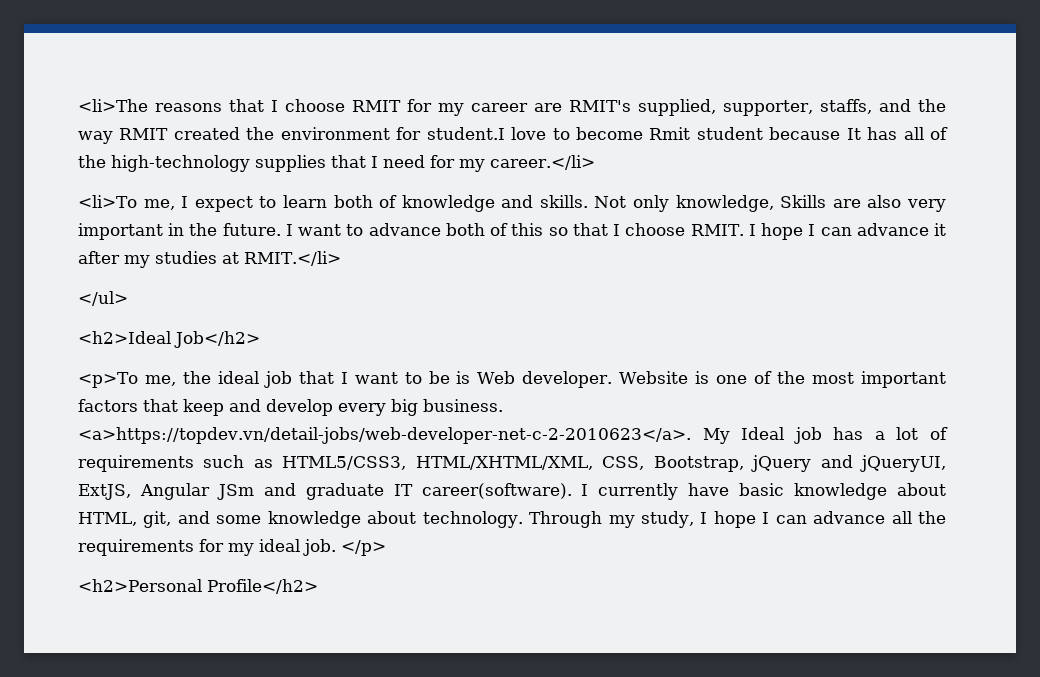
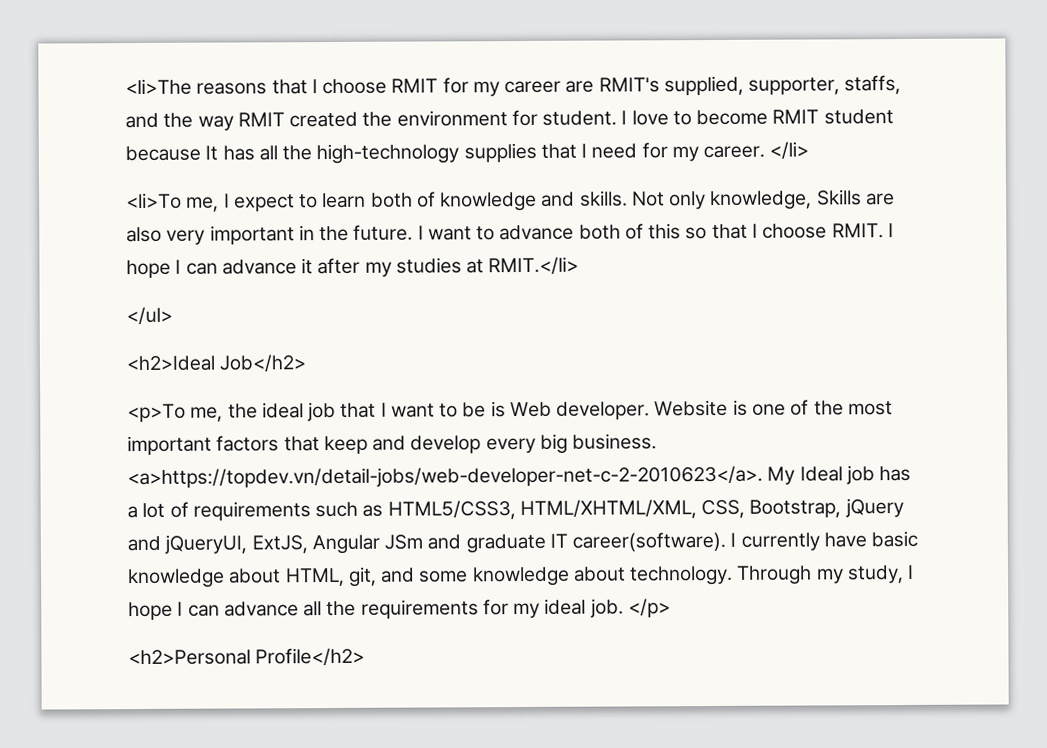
[426,127,505,140] student.I -> [542,110,628,126] student. I
[649,127,691,140] Rmit -> [772,109,820,124] RMIT
[930,127,948,140] of -> (278, 153) none
[490,155,595,170] career.</li> -> [703,141,810,160] career. </li>

